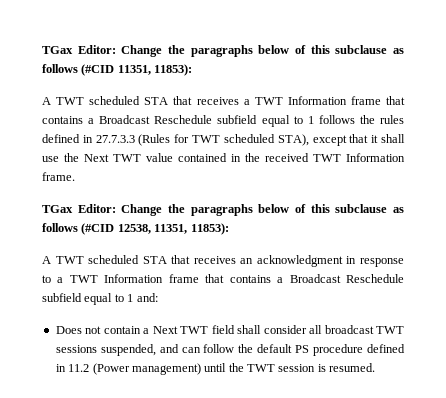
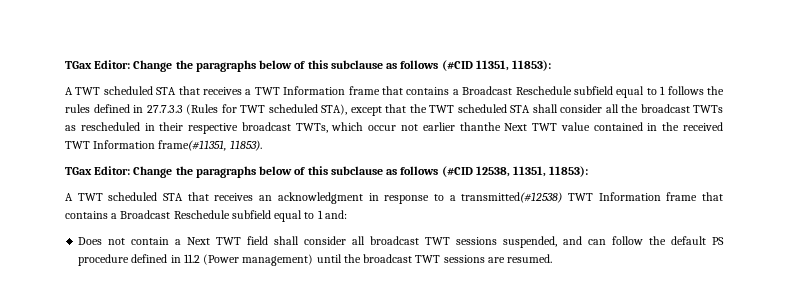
[371,134,405,143] [42,153,79,162] it shall use the -> [409,104,723,113] [65,122,501,134] the TWT scheduled STA shall consider all the broadcast TWTs as rescheduled in their respective broadcast TWTs, which occur not earlier thanthe
[42,172,75,181] frame. -> [158,140,262,151] frame(#11351, 11853).
(64, 280) none -> [461,192,563,203] transmitted(#12538)
[247,364,326,372] TWT session is -> [363,254,505,263] broadcast TWT sessions are

